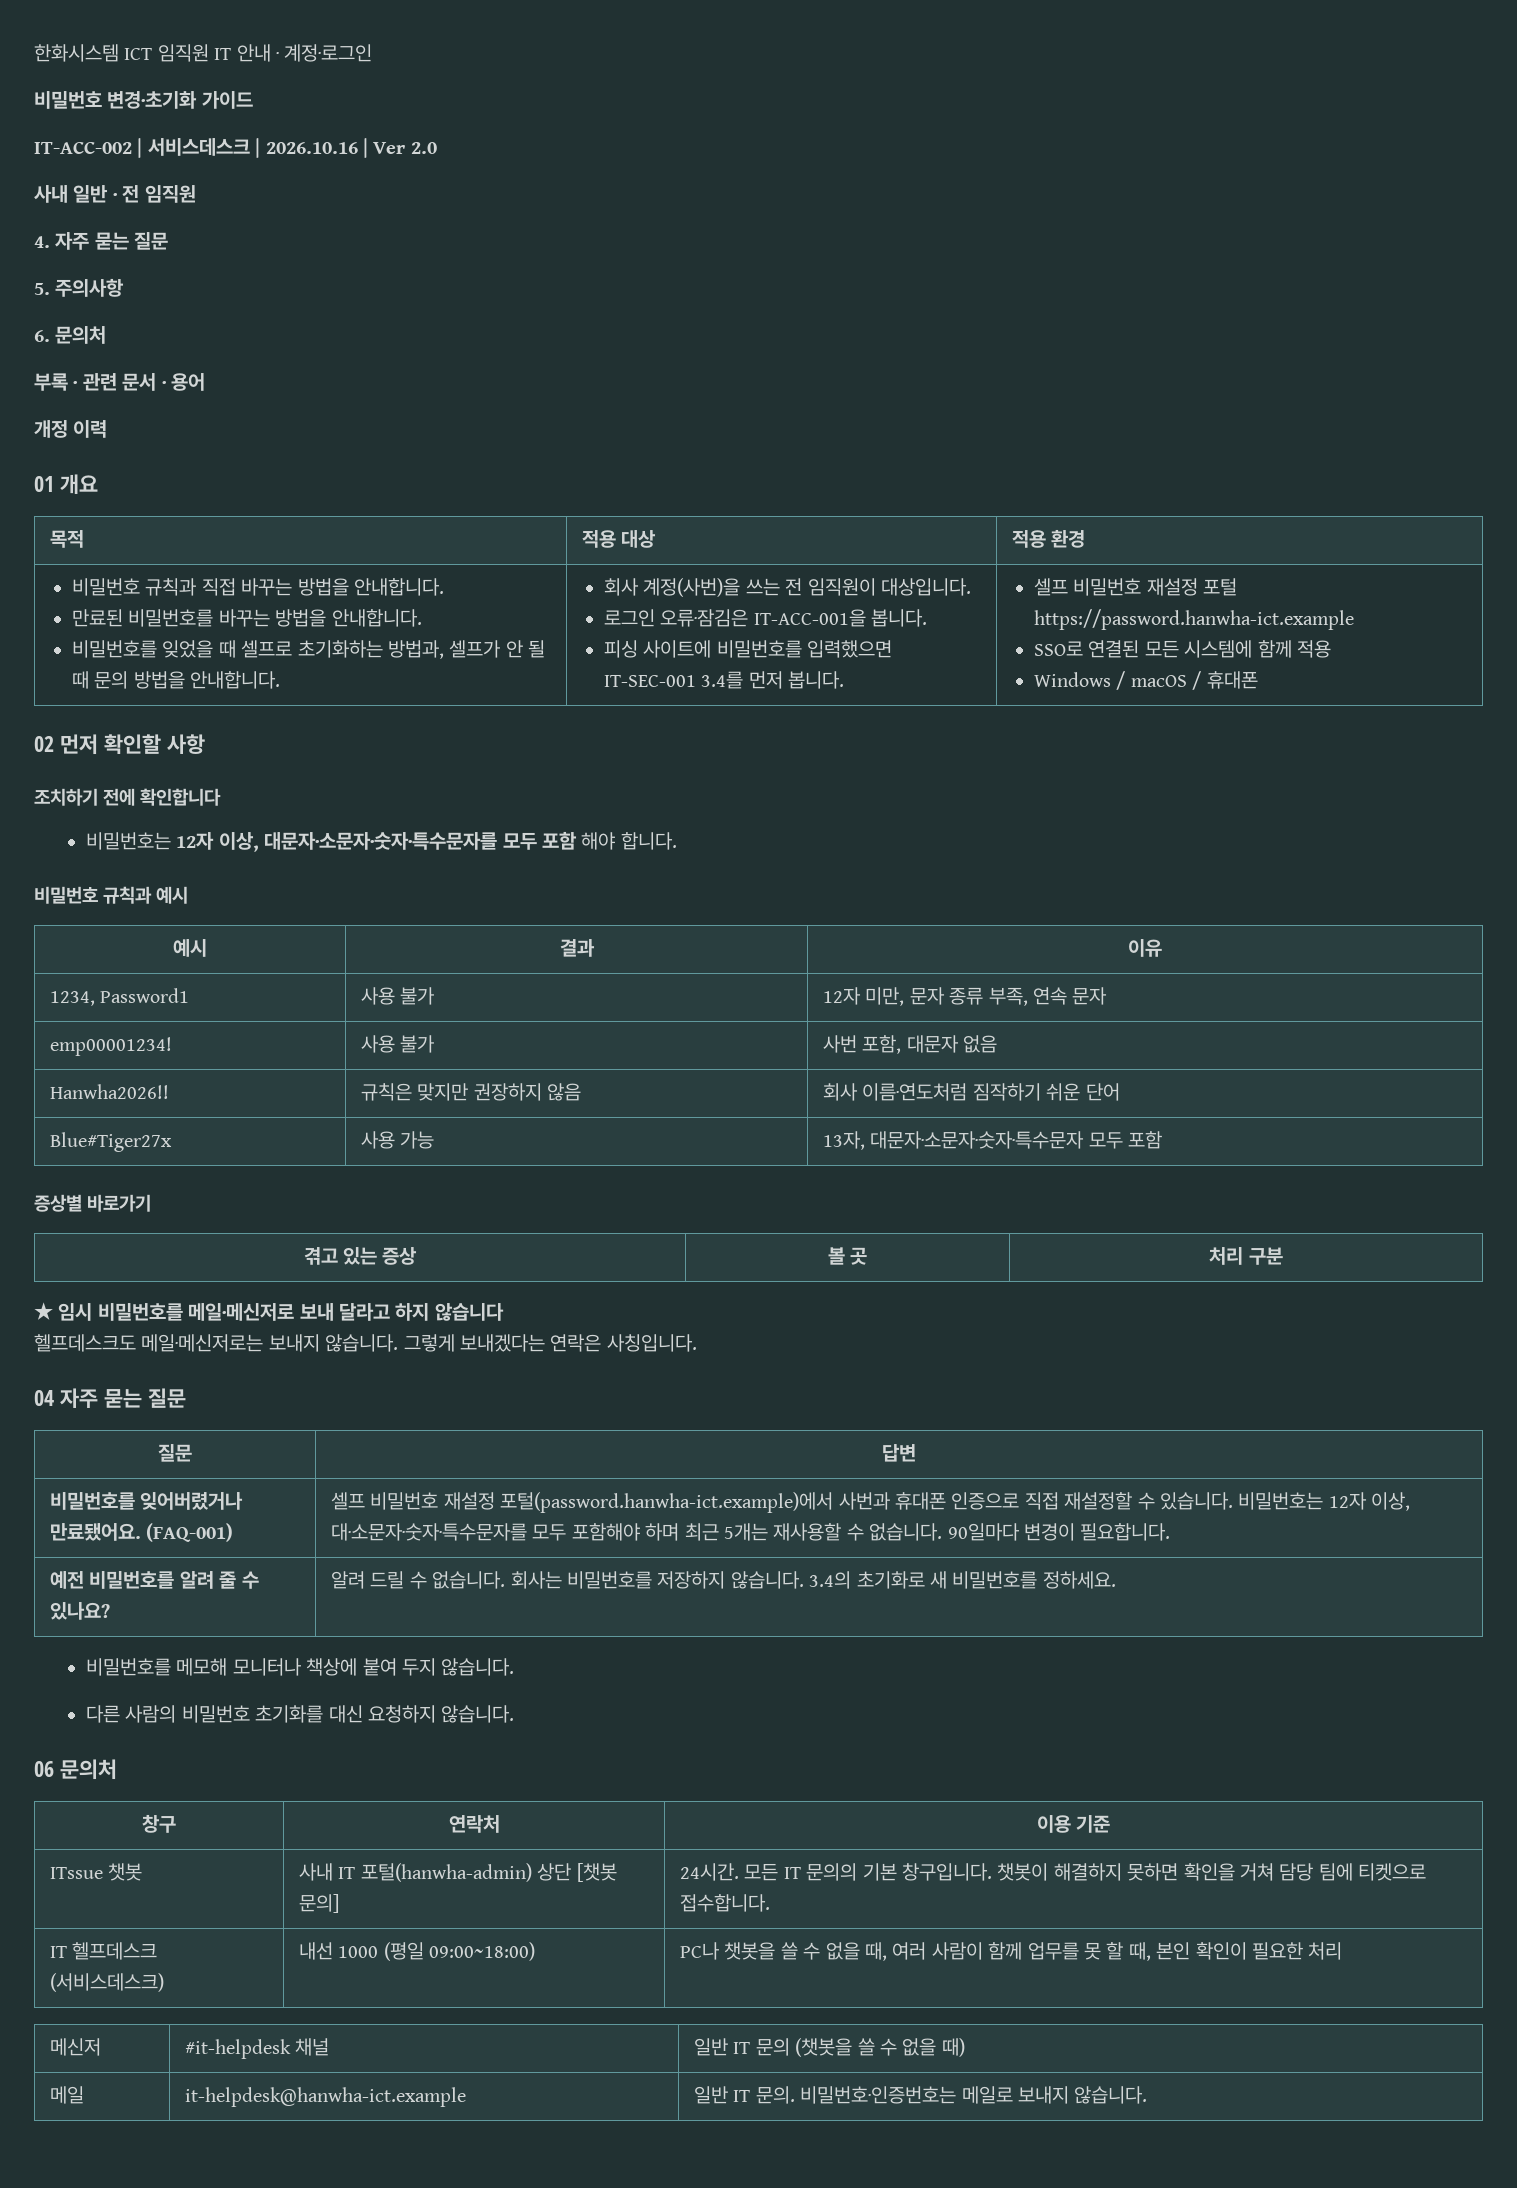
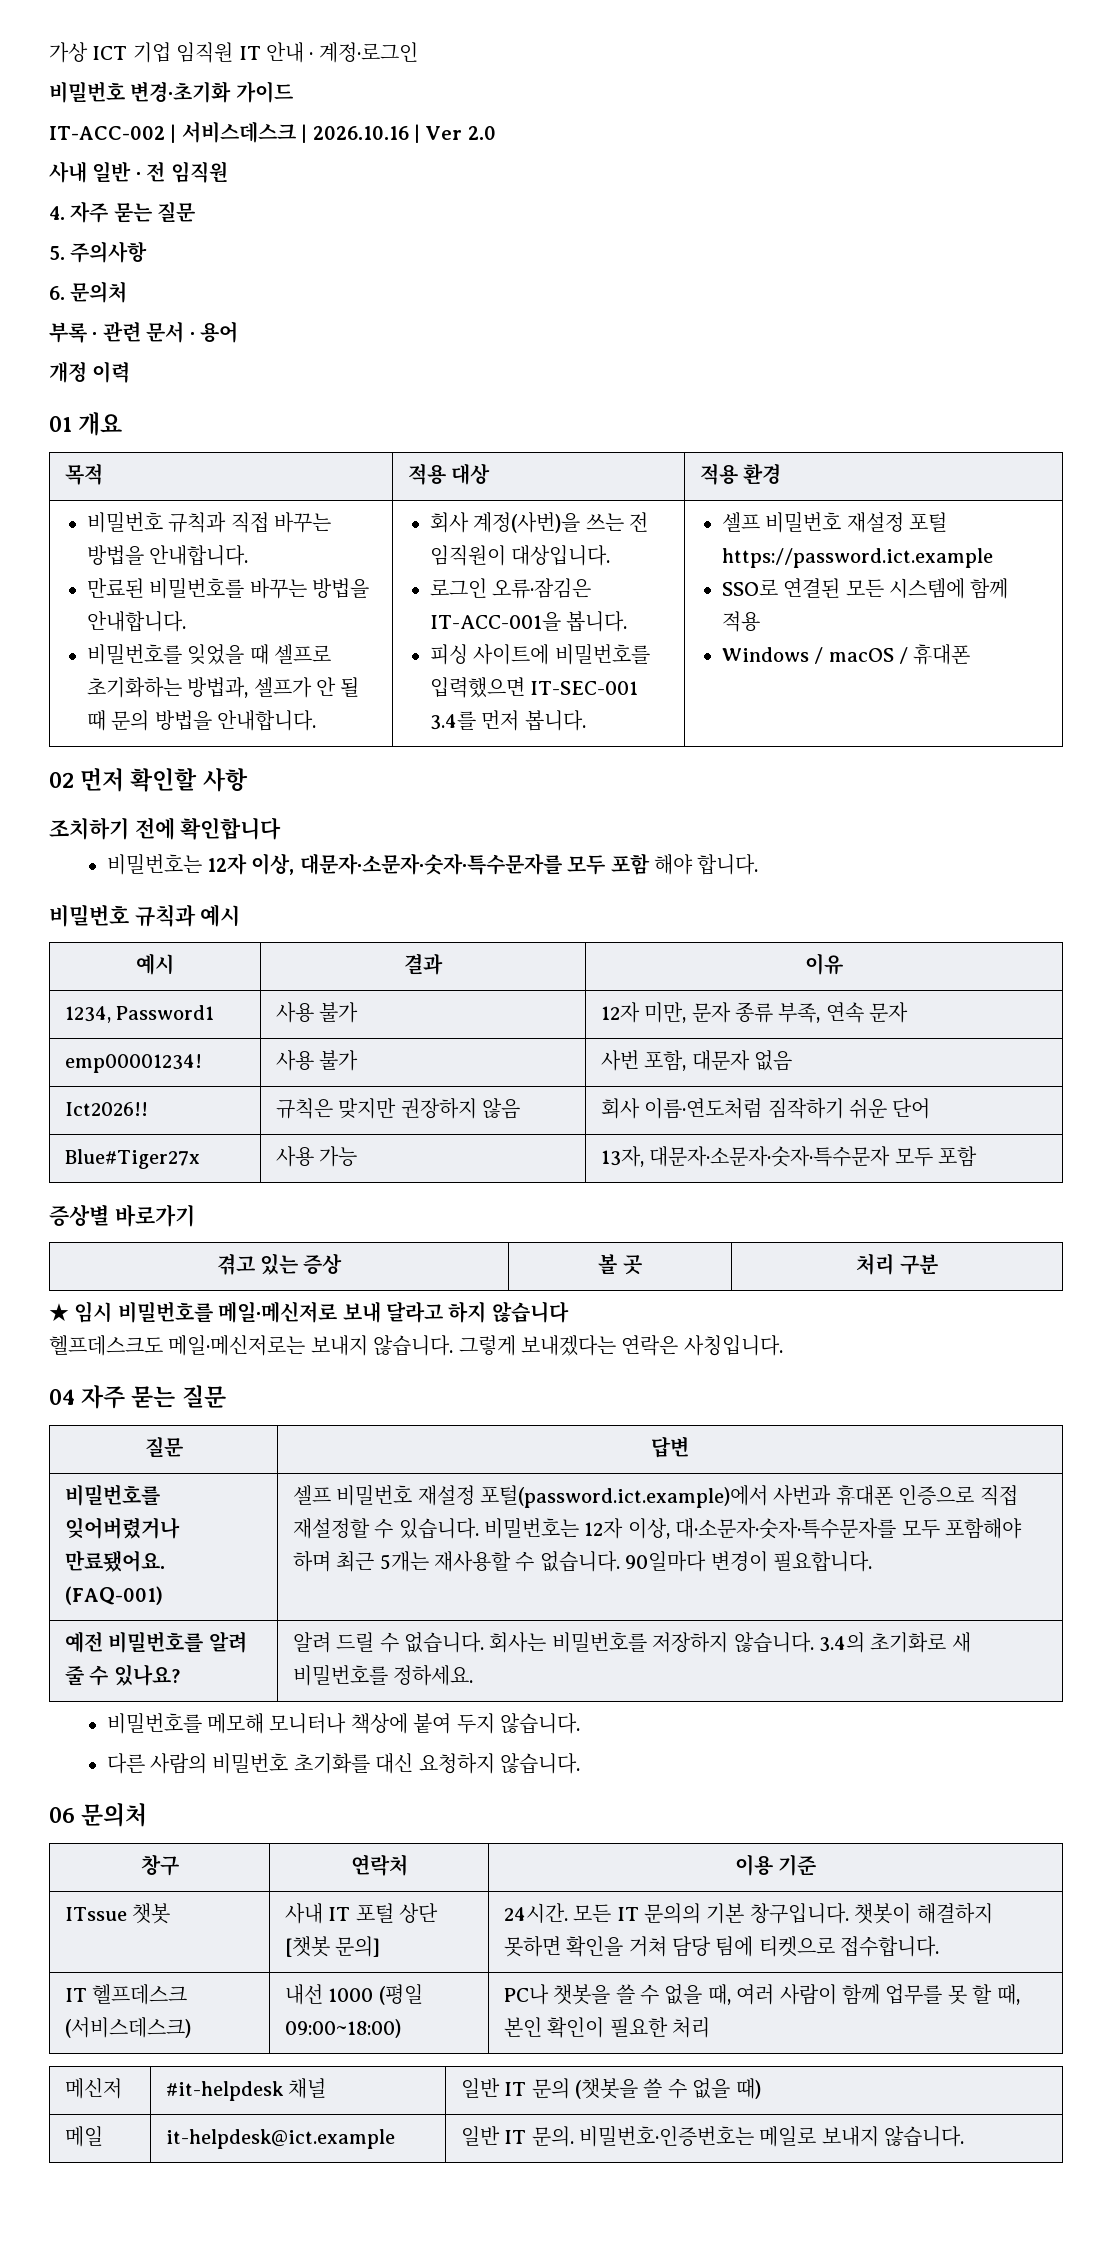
[34,44,153,62] 한화시스템 ICT -> [49,42,171,63] 가상 ICT 기업
[1033,609,1354,630] https://password.hanwha-ict.example -> [721,548,993,568] https://password.ict.example
[49,1084,169,1099] Hanwha2026!! -> [64,1102,148,1116] Ict2026!!
[500,1492,834,1513] 포털(password.hanwha-ict.example)에서 -> [480,1485,769,1508] 포털(password.ict.example)에서
[360,1863,532,1882] 포털(hanwha-admin) -> [355,1903,394,1923] 포털
[184,2087,466,2107] it-helpdesk@hanwha-ict.example -> [165,2129,395,2149] it-helpdesk@ict.example

